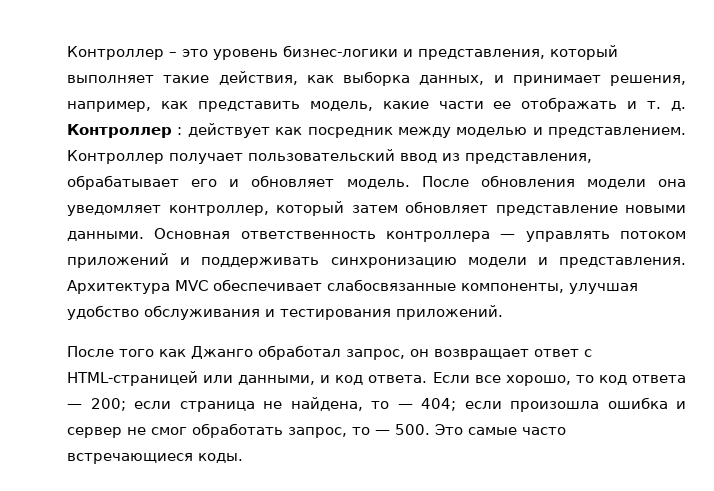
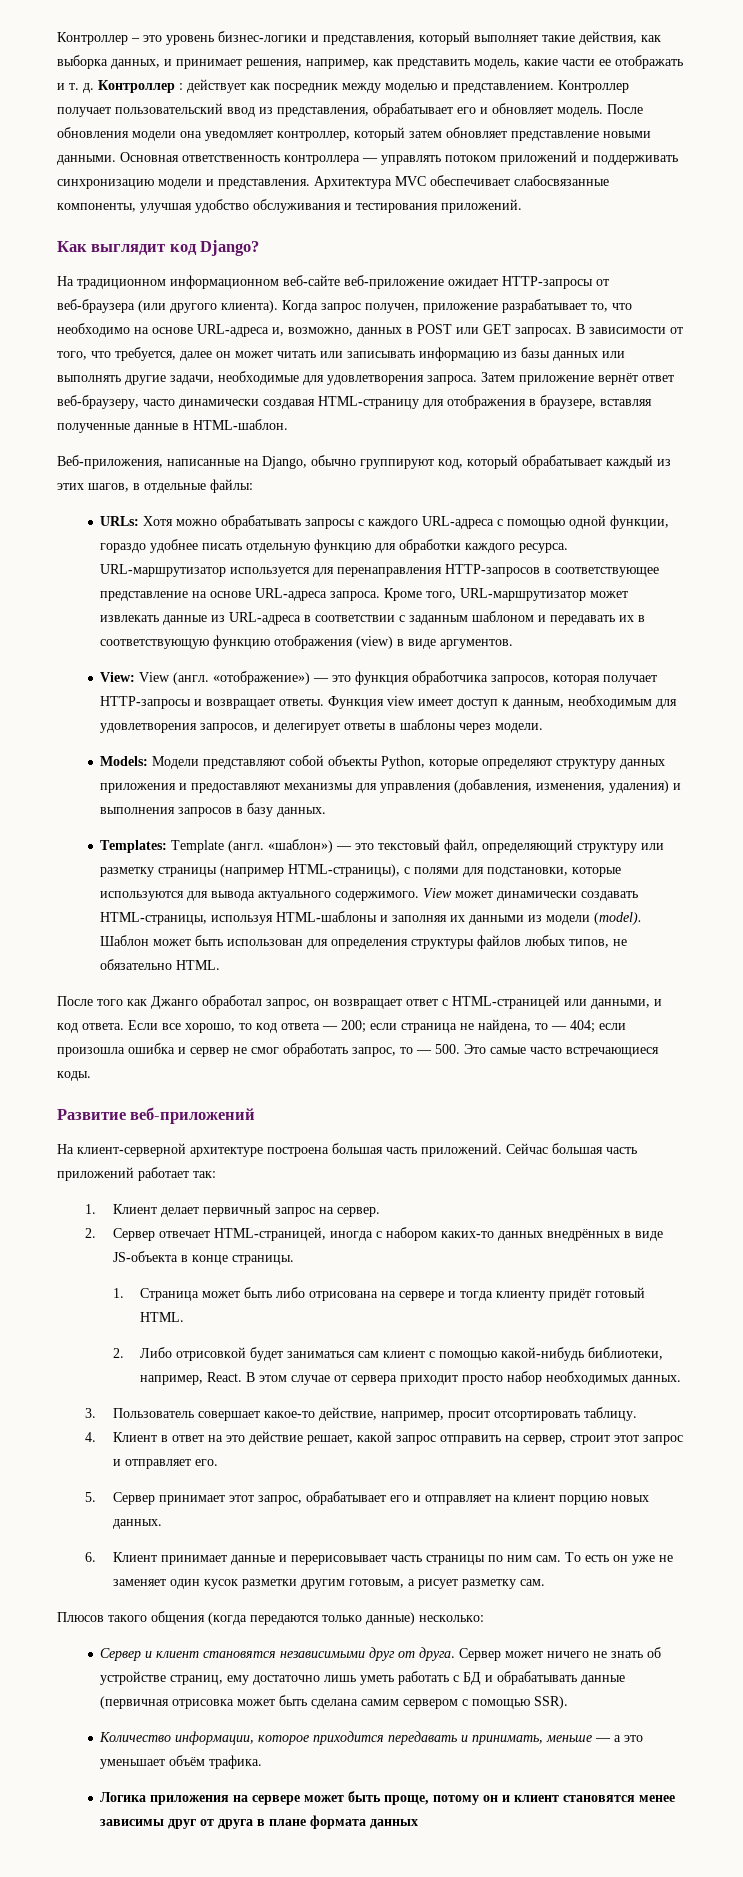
(503, 312) none -> [57,240,260,256] [57,275,609,289] [57,299,632,313] [57,323,683,337] [57,347,625,361] [57,371,674,385] [57,395,652,409] [57,419,288,433] [57,455,671,469] [57,479,253,493] [100,515,670,529] [100,539,569,553] [100,564,660,577] [100,588,629,601] [100,611,646,625] [100,635,514,649] [100,671,658,685] [100,695,678,709] [100,719,544,733] [100,755,666,769] [100,779,682,793] [100,803,327,817] [100,839,665,853] [100,864,622,877] [100,888,639,901] [100,911,643,925] [100,935,628,949] [100,959,221,970] // Как выглядит код Django? // На традиционном информационном веб-сайте веб-приложение ожидает HTTP-запросы от веб-браузера (или другого клиента). Когда запрос получен, приложение разрабатывает то, что необходимо на основе URL-адреса и, возможно, данных в POST или GET запросах. В зависимости от того, что требуется, далее он может читать или записывать информацию из базы данных или выполнять другие задачи, необходимые для удовлетворения запроса. Затем приложение вернёт ответ веб-браузеру, часто динамически создавая HTML-страницу для отображения в браузере, вставляя полученные данные в HTML-шаблон. // Веб-приложения, написанные на Django, обычно группируют код, который обрабатывает каждый из этих шагов, в отдельные файлы: // URLs: Хотя можно обрабатывать запросы с каждого URL-адреса с помощью одной функции, гораздо удобнее писать отдельную функцию для обработки каждого ресурса. URL-маршрутизатор используется для перенаправления HTTP-запросов в соответствующее представление на основе URL-адреса запроса. Кроме того, URL-маршрутизатор может извлекать данные из URL-адреса в соответствии с заданным шаблоном и передавать их в соответствующую функцию отображения (view) в виде аргументов. // View: View (англ. «отображение») — это функция обработчика запросов, которая получает HTTP-запросы и возвращает ответы. Функция view имеет доступ к данным, необходимым для удовлетворения запросов, и делегирует ответы в шаблоны через модели. // Models: Модели представляют собой объекты Python, которые определяют структуру данных приложения и предоставляют механизмы для управления (добавления, изменения, удаления) и выполнения запросов в базу данных. // Templates: Template (англ. «шаблон») — это текстовый файл, определяющий структуру или разметку страницы (например HTML-страницы), с полями для подстановки, которые используются для вывода актуального содержимого. View может динамически создавать HTML-страницы, используя HTML-шаблоны и заполняя их данными из модели (model). Шаблон может быть использован для определения структуры файлов любых типов, не обязательно HTML.
(243, 458) none -> [57,1107,256,1124] [57,1143,637,1157] [57,1167,216,1181] [84,1203,380,1217] [84,1227,663,1241] [112,1251,294,1265] [112,1287,646,1301] [140,1312,185,1322] [112,1347,664,1361] [140,1371,682,1385] [84,1407,637,1421] [84,1431,683,1445] [112,1459,218,1469] [84,1491,649,1505] [112,1519,162,1529] [84,1552,673,1565] [112,1579,545,1589] [57,1611,484,1625] [100,1647,662,1661] [100,1671,626,1685] [100,1695,569,1709] [99,1731,644,1745] [100,1755,263,1769] [100,1791,676,1805] [100,1815,419,1829] // Развитие веб-приложений // На клиент-серверной архитектуре построена большая часть приложений. Сейчас большая часть приложений работает так: // 1. Клиент делает первичный запрос на сервер. // 2. Сервер отвечает HTML-страницей, иногда с набором каких-то данных внедрённых в виде JS-объекта в конце страницы. // 1. Страница может быть либо отрисована на сервере и тогда клиенту придёт готовый HTML. // 2. Либо отрисовкой будет заниматься сам клиент с помощью какой-нибудь библиотеки, например, React. В этом случае от сервера приходит просто набор необходимых данных. // 3. Пользователь совершает какое-то действие, например, просит отсортировать таблицу. // 4. Клиент в ответ на это действие решает, какой запрос отправить на сервер, строит этот запрос и отправляет его. // 5. Сервер принимает этот запрос, обрабатывает его и отправляет на клиент порцию новых данных. // 6. Клиент принимает данные и перерисовывает часть страницы по ним сам. То есть он уже не заменяет один кусок разметки другим готовым, а рисует разметку сам. // Плюсов такого общения (когда передаются только данные) несколько: // Сервер и клиент становятся независимыми друг от друга. Сервер может ничего не знать об устройстве страниц, ему достаточно лишь уметь работать с БД и обрабатывать данные (первичная отрисовка может быть сделана самим сервером с помощью SSR). // Количество информации, которое приходится передавать и принимать, меньше — а это уменьшает объём трафика. // Логика приложения на сервере может быть проще, потому он и клиент становятся менее зависимы друг от друга в плане формата данных

